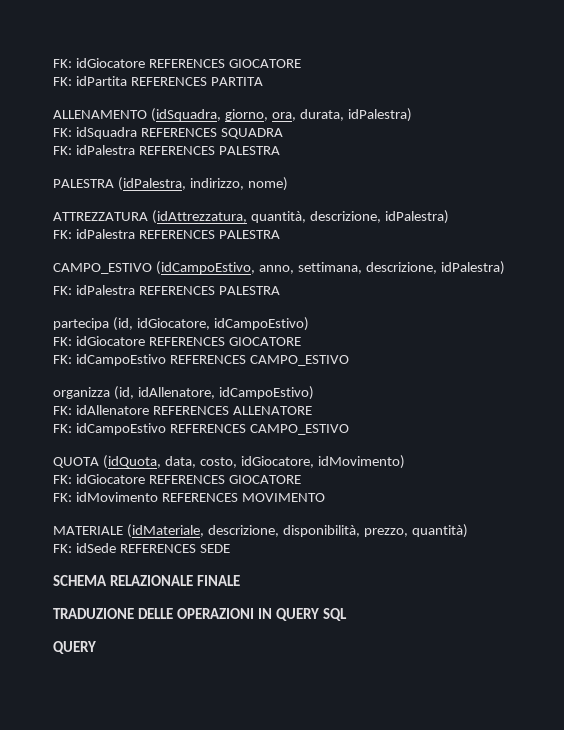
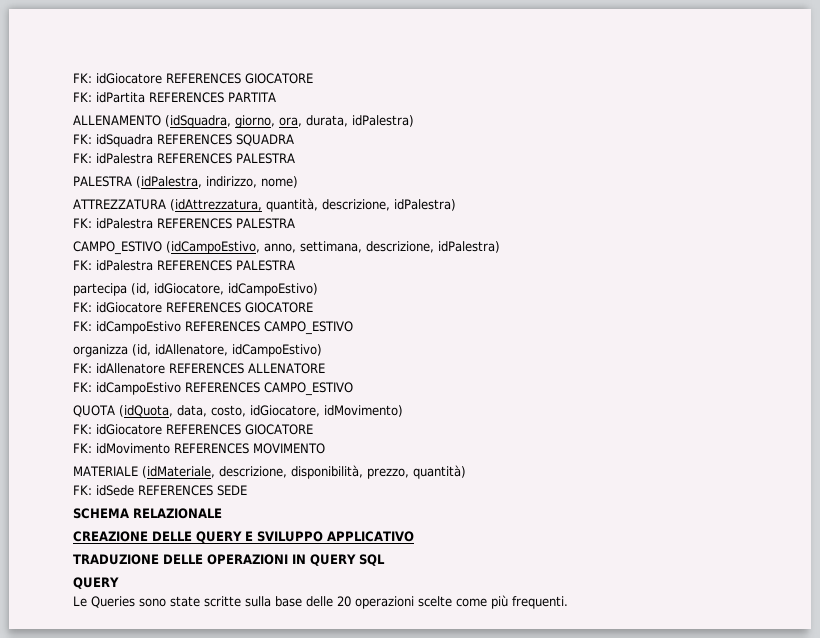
[196,575,240,586] FINALE -> [73,531,414,543] // CREAZIONE DELLE QUERY E SVILUPPO APPLICATIVO
(96, 647) none -> [73,595,568,609] // Le Queries sono state scritte sulla base delle 20 operazioni scelte come più frequenti.

